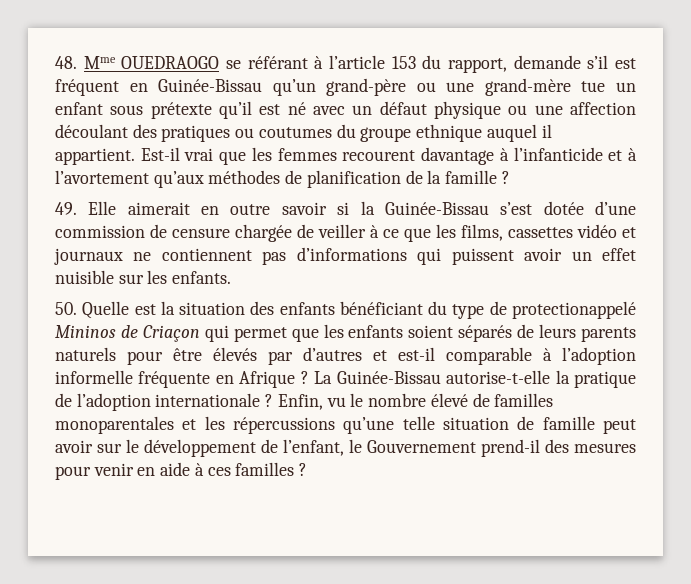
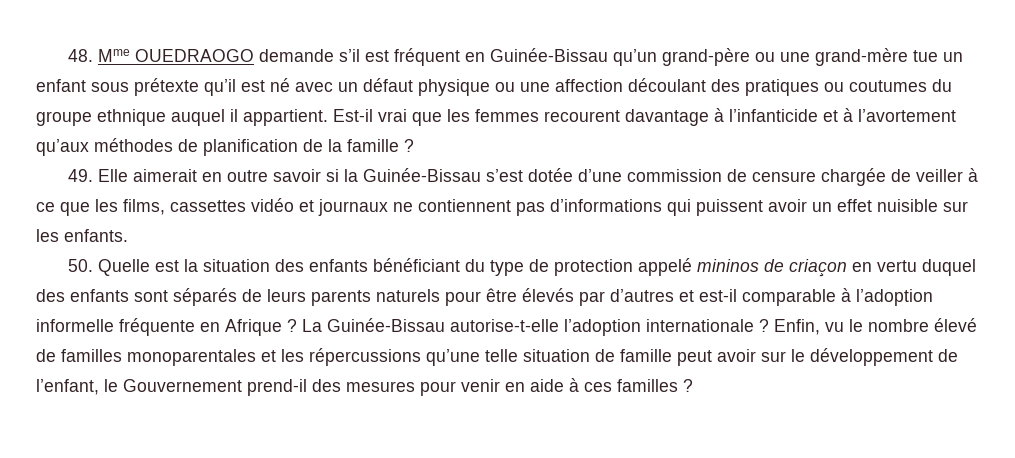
[225,55,508,73] se référant à l’article 153 du rapport, -> (254, 55) none
[511,301,636,319] [55,324,454,342] protectionappelé Mininos de Criaçon qui permet que les enfants soient -> [553,258,976,277] [36,289,168,302] protection appelé mininos de criaçon en vertu duquel des enfants sont
[555,370,637,388] [55,393,72,407] la pratique de -> (559, 325) none

